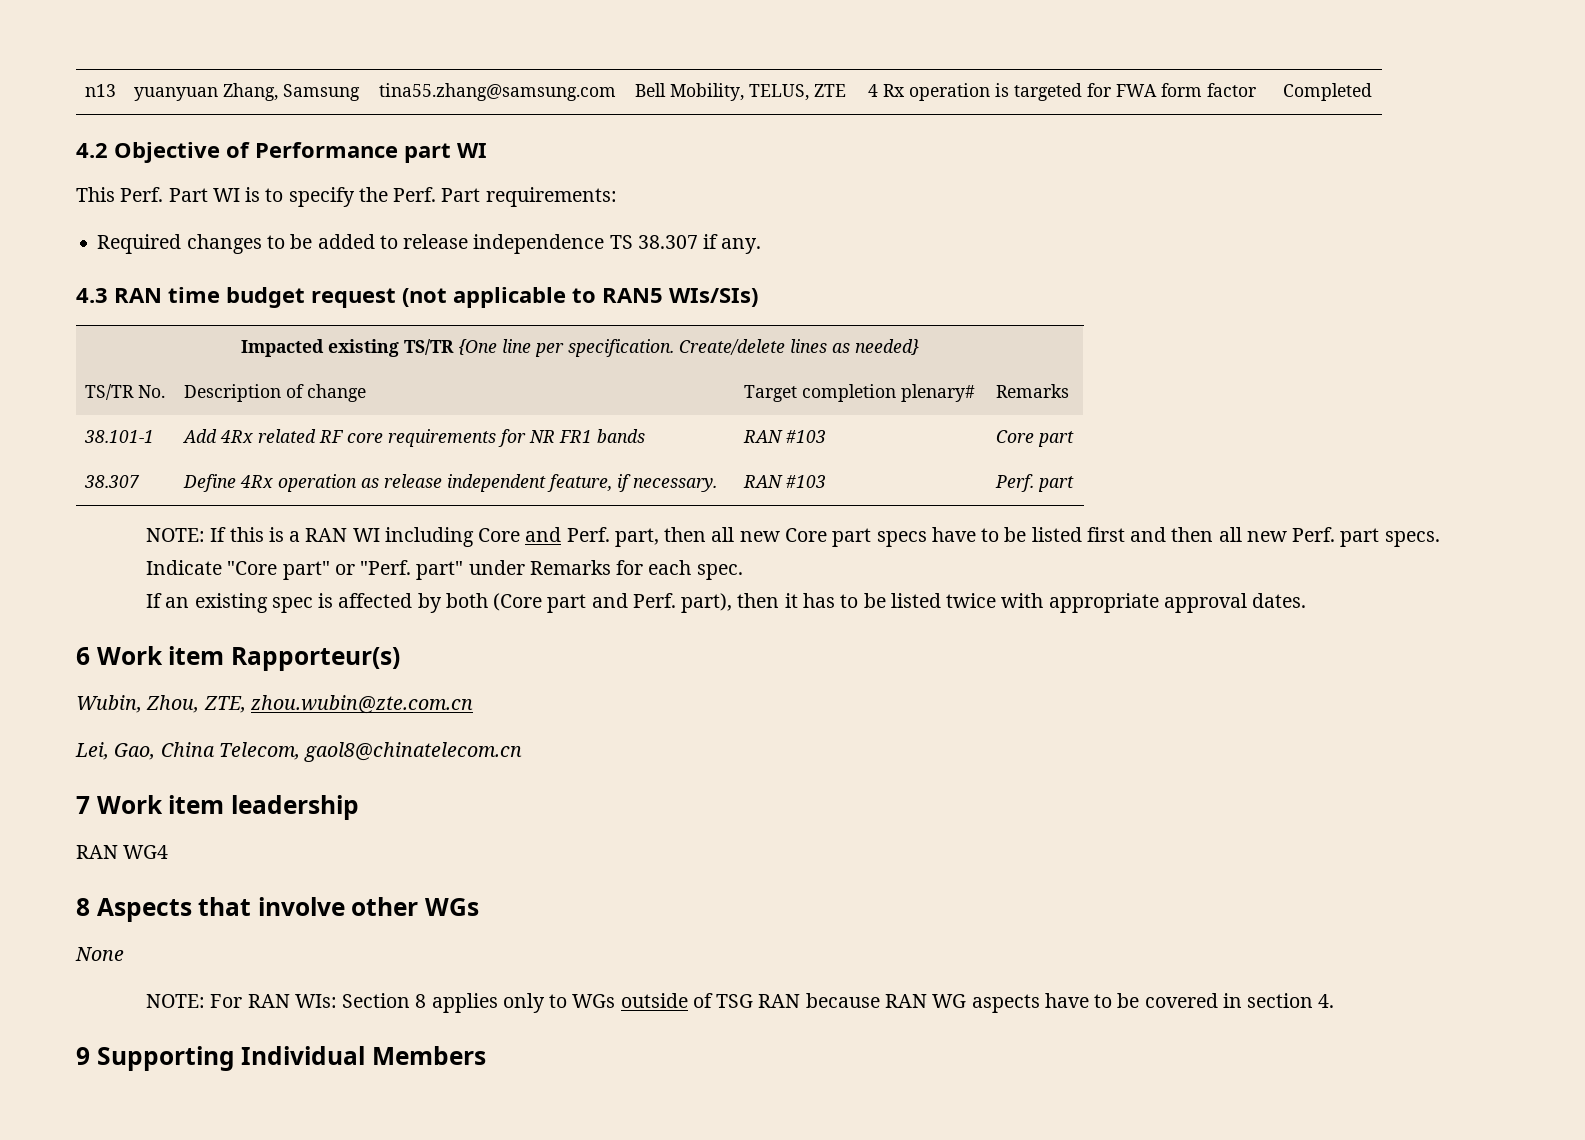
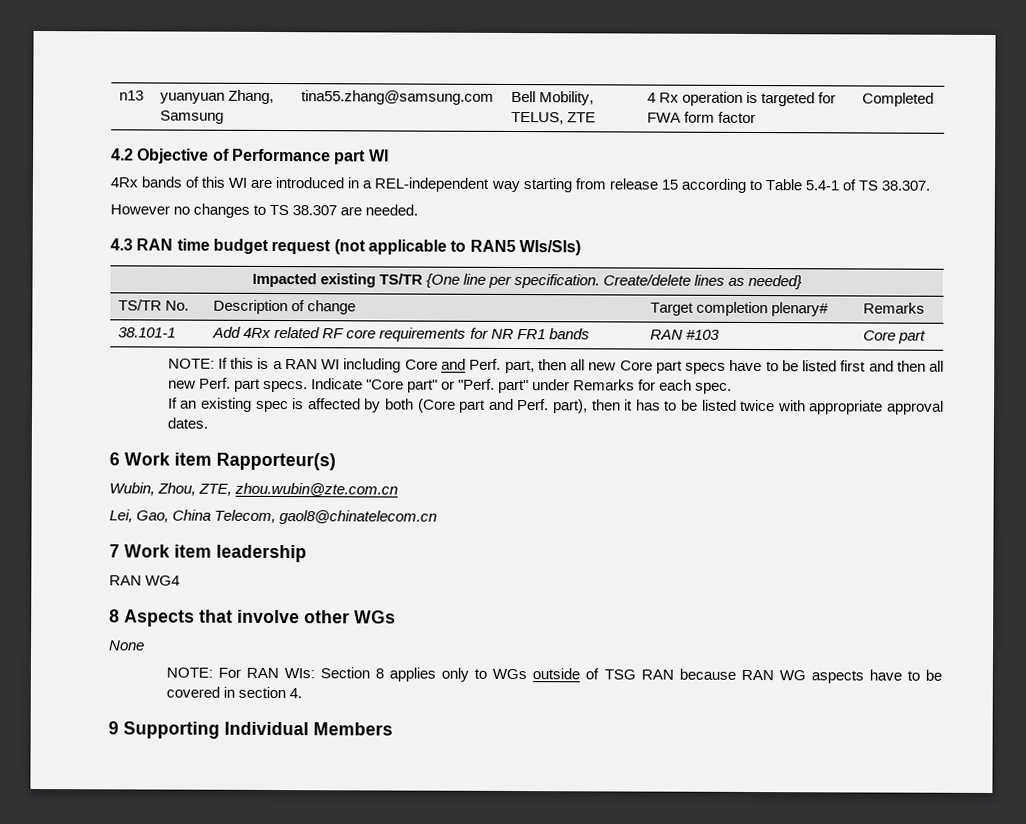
[76,187,617,207] [97,234,762,254] This Perf. Part WI is to specify the Perf. Part requirements: // Required changes to be added to release independence TS 38.307 if any. -> [110,176,931,193] [110,203,419,218] 4Rx bands of this WI are introduced in a REL-independent way starting from release 15 according to Table 5.4-1 of TS 38.307. // However no changes to TS 38.307 are needed.
[83,475,140,488] [182,474,717,492] [742,475,826,488] [994,474,1074,492] // 38.307 | Define 4Rx operation as release independent feature, if necessary. | RAN #103 | Perf. part -> (927, 337) none

